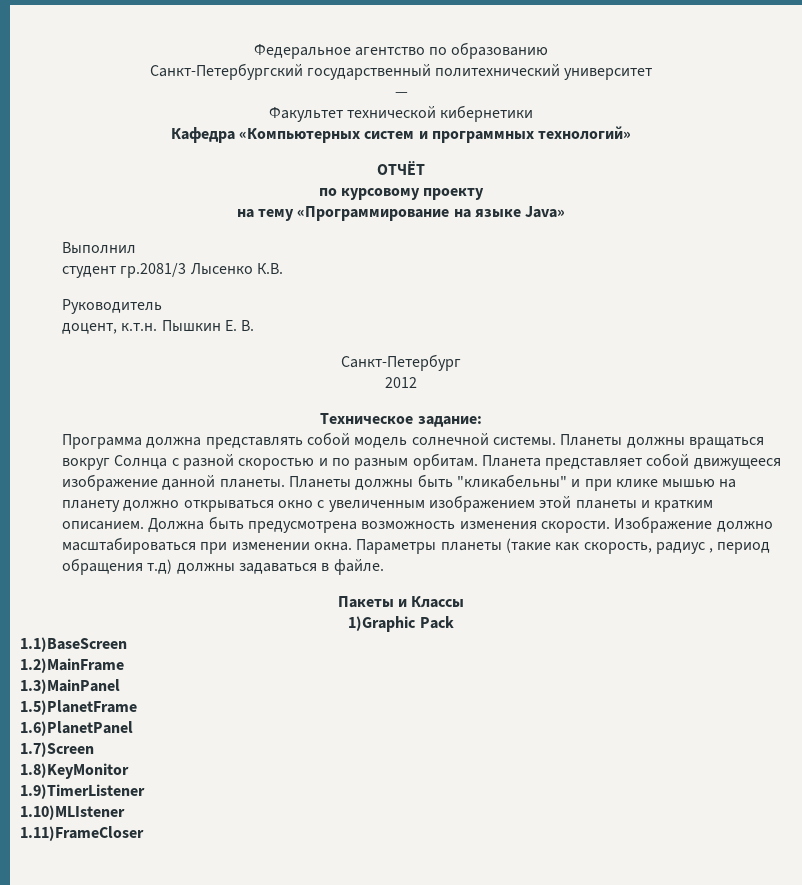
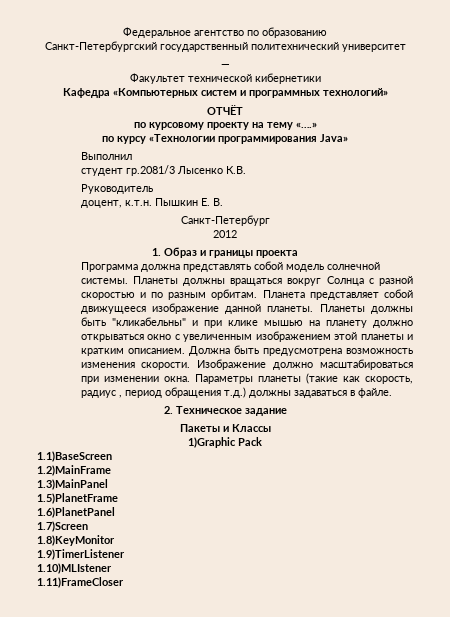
(485, 194) // -> (249, 126) none
[297,206,521,221] «Программирование на языке -> [295,122,317,128] [102,134,317,144] «….» // по курсу «Технологии программирования
[320,413,482,427] Техническое задание: -> [152,247,298,258] 1. Образ и границы проекта
[147,559,173,574] т.д) -> [223,387,246,398] т.д.)
(384, 567) none -> [163,406,287,416] // 2. Техническое задание

